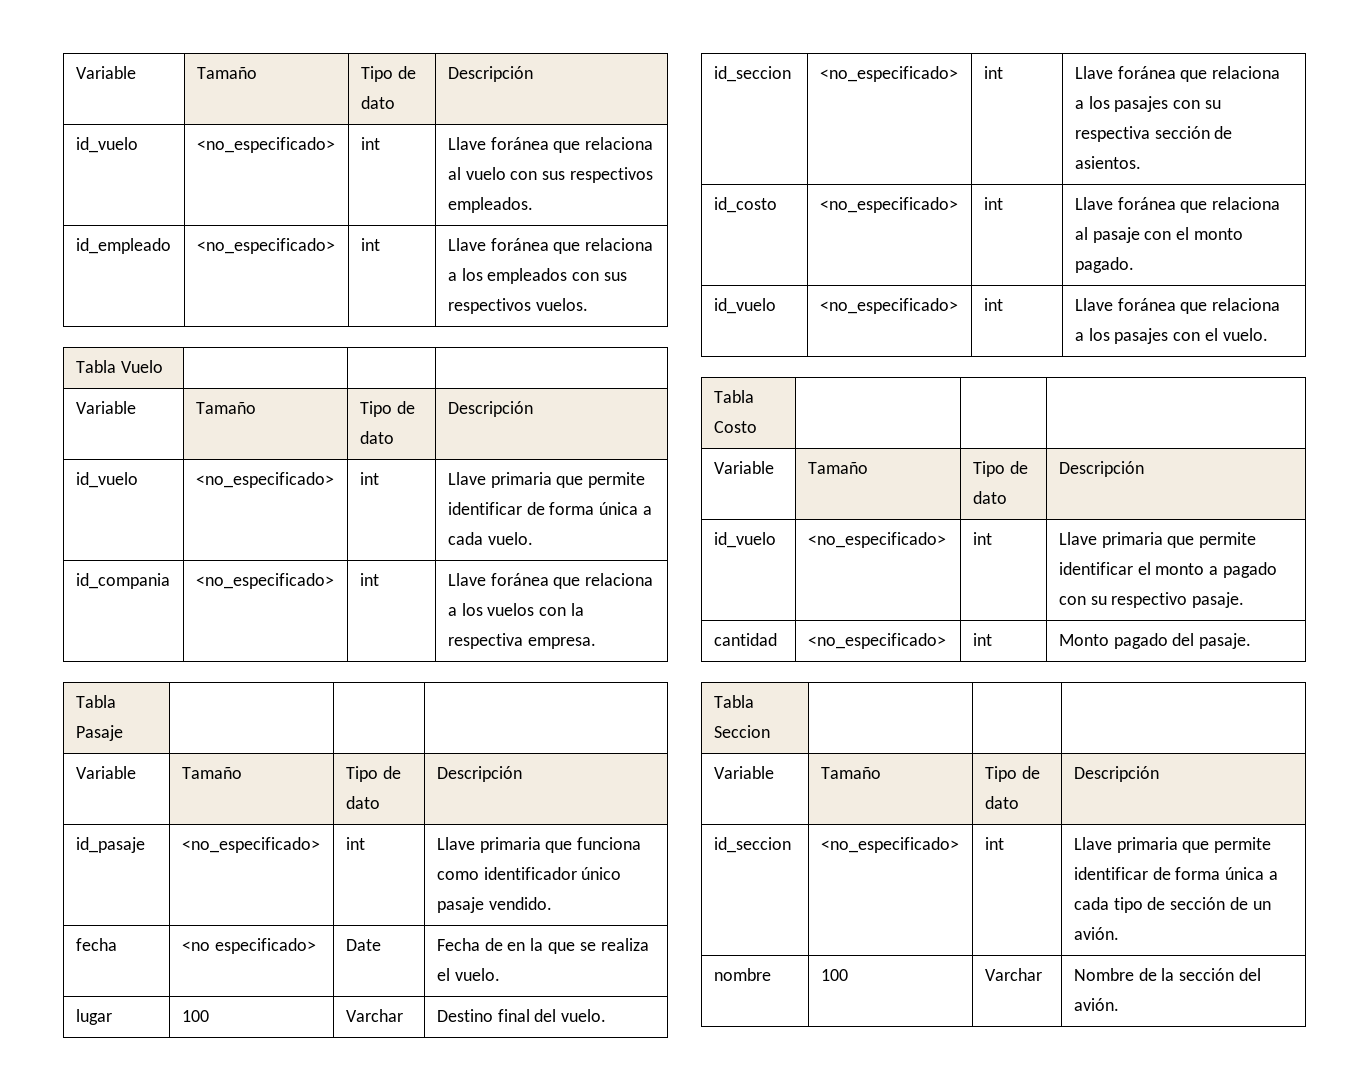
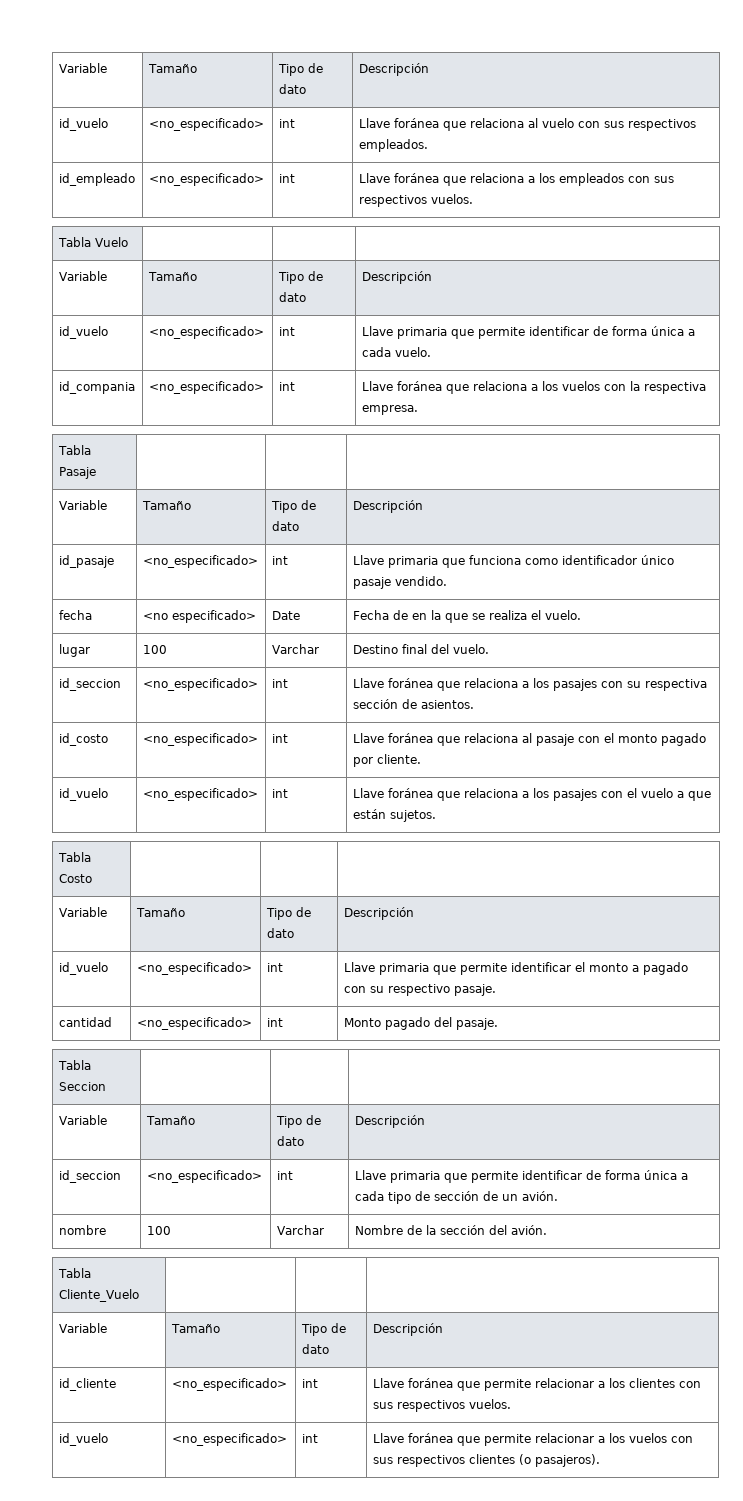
[1074,257,1134,273] pagado. -> [660,733,706,746] [352,754,421,767] pagado por cliente.
[1222,328,1268,341] vuelo. -> [640,788,711,801] [352,809,436,822] vuelo a que están sujetos.
(1119, 1004) none -> [57,1268,91,1278] [58,1289,139,1302] [58,1323,107,1333] [170,1324,220,1333] [300,1323,346,1336] [301,1344,329,1354] [372,1323,443,1336] [58,1378,116,1391] [171,1378,287,1391] [301,1379,318,1388] [372,1378,701,1391] [372,1399,511,1412] [58,1433,108,1446] [171,1433,287,1446] [301,1434,318,1443] [372,1433,693,1446] [372,1454,600,1467] // Tabla Cliente_Vuelo | | | // Variable | Tamaño | Tipo de dato | Descripción // id_cliente | <no_especificado> | int | Llave foránea que permite relacionar a los clientes con sus respectivos vuelos. // id_vuelo | <no_especificado> | int | Llave foránea que permite relacionar a los vuelos con sus respectivos clientes (o pasajeros).

